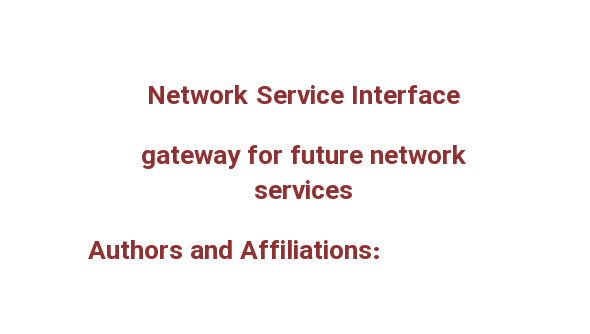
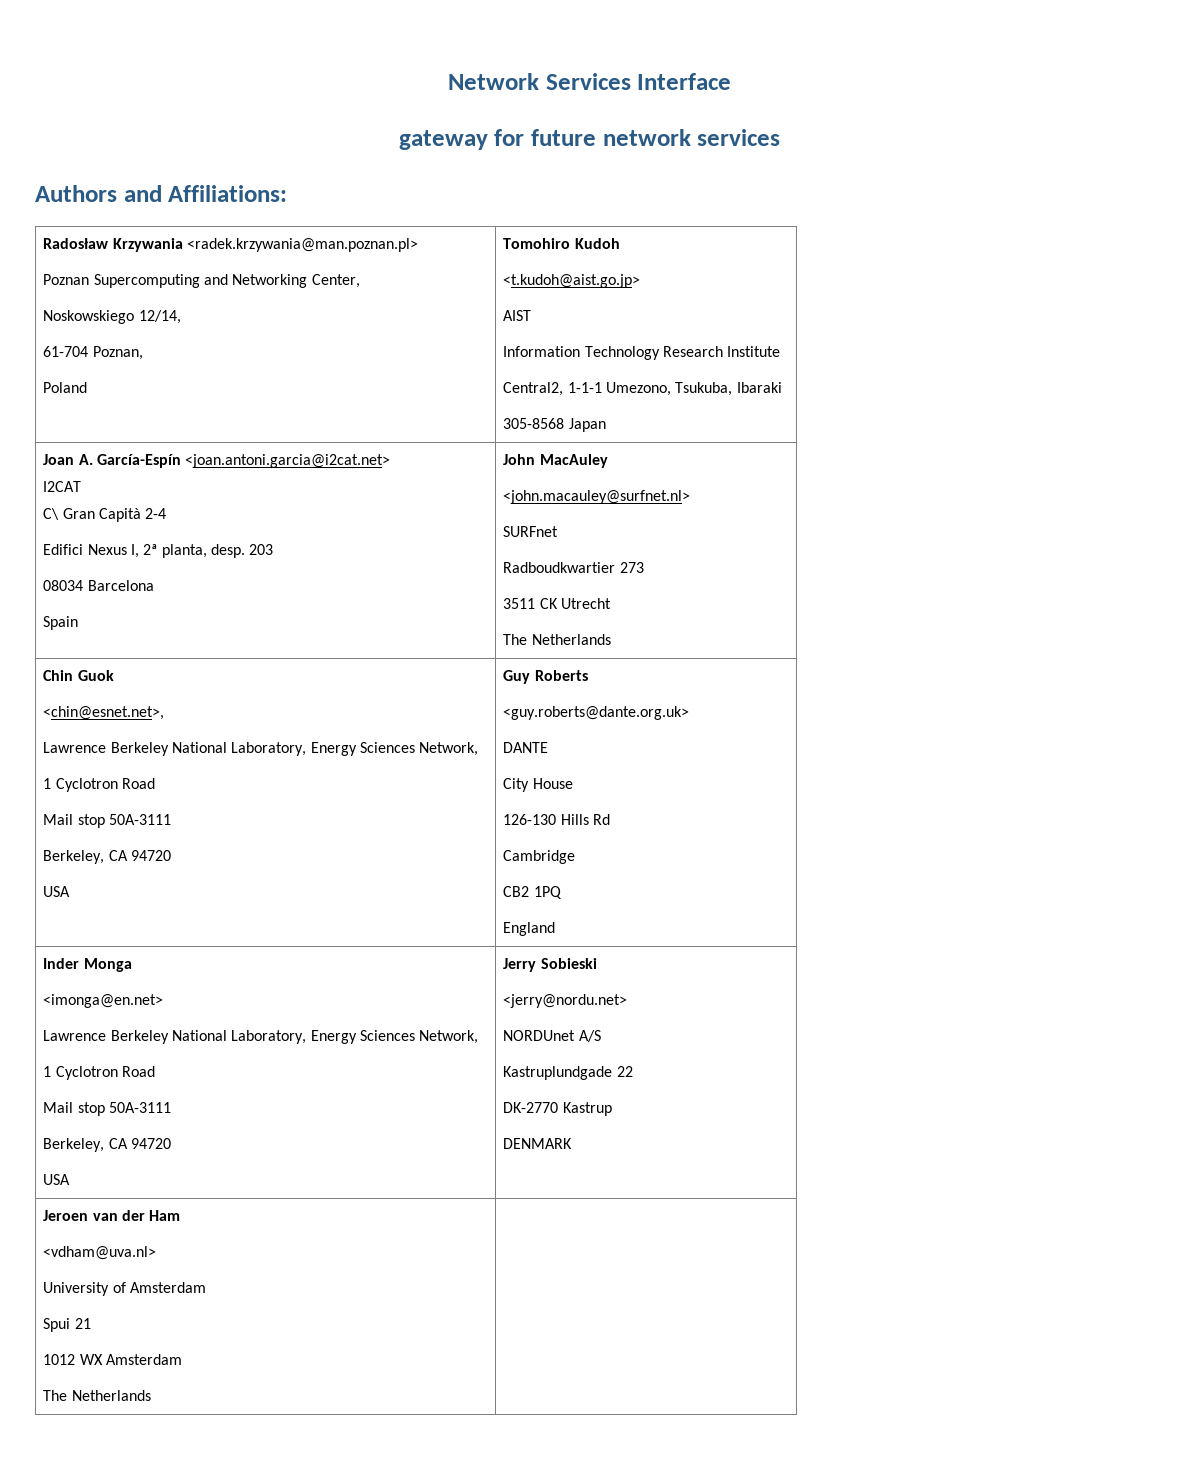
[255,85,344,104] Service -> [545,73,631,90] Services
(382, 249) none -> [43,238,419,252] [43,274,360,288] [43,310,181,324] [43,346,143,360] [43,382,88,393] [503,238,620,249] [503,274,641,288] [503,310,532,321] [503,346,781,360] [503,382,782,396] [503,418,606,432] [43,454,391,468] [43,481,82,492] [43,508,167,522] [43,544,274,558] [43,580,154,591] [43,616,79,630] [503,454,608,468] [503,490,691,504] [503,526,559,537] [503,562,644,573] [503,598,612,609] [503,634,611,645] [43,670,114,681] [43,706,165,720] [43,742,479,756] [43,778,156,792] [43,814,172,828] [43,850,172,864] [43,886,71,897] [503,670,588,684] [503,706,690,720] [503,742,549,753] [503,778,573,792] [503,814,611,825] [503,850,576,864] [503,886,562,899] [503,922,556,936] [43,958,132,972] [43,994,164,1008] [43,1030,479,1044] [43,1066,156,1080] [43,1102,172,1116] [43,1138,172,1152] [43,1174,71,1185] [503,958,597,972] [503,994,628,1008] [503,1030,601,1042] [503,1066,633,1080] [503,1102,612,1116] [503,1138,573,1149] [43,1210,181,1221] [43,1246,157,1260] [43,1282,207,1296] [43,1318,91,1332] [43,1354,183,1365] [43,1390,151,1401] // Radosław Krzywania <radek.krzywania@man.poznan.pl> // Poznan Supercomputing and Networking Center, // Noskowskiego 12/14, // 61-704 Poznan, // Poland | Tomohiro Kudoh // <t.kudoh@aist.go.jp> // AIST // Information Technology Research Institute // Central2, 1-1-1 Umezono, Tsukuba, Ibaraki // 305-8568 Japan // Joan A. García-Espín <joan.antoni.garcia@i2cat.net> // I2CAT // C\ Gran Capità 2-4 // Edifici Nexus I, 2ª planta, desp. 203 // 08034 Barcelona // Spain | John MacAuley // <john.macauley@surfnet.nl> // SURFnet // Radboudkwartier 273 // 3511 CK Utrecht // The Netherlands // Chin Guok // <chin@esnet.net>, // Lawrence Berkeley National Laboratory, Energy Sciences Network, // 1 Cyclotron Road // Mail stop 50A-3111 // Berkeley, CA 94720 // USA | Guy Roberts // <guy.roberts@dante.org.uk> // DANTE // City House // 126-130 Hills Rd // Cambridge // CB2 1PQ // England // Inder Monga // <imonga@en.net> // Lawrence Berkeley National Laboratory, Energy Sciences Network, // 1 Cyclotron Road // Mail stop 50A-3111 // Berkeley, CA 94720 // USA | Jerry Sobieski // <jerry@nordu.net> // NORDUnet A/S // Kastruplundgade 22 // DK-2770 Kastrup // DENMARK // Jeroen van der Ham // <vdham@uva.nl> // University of Amsterdam // Spui 21 // 1012 WX Amsterdam // The Netherlands |

